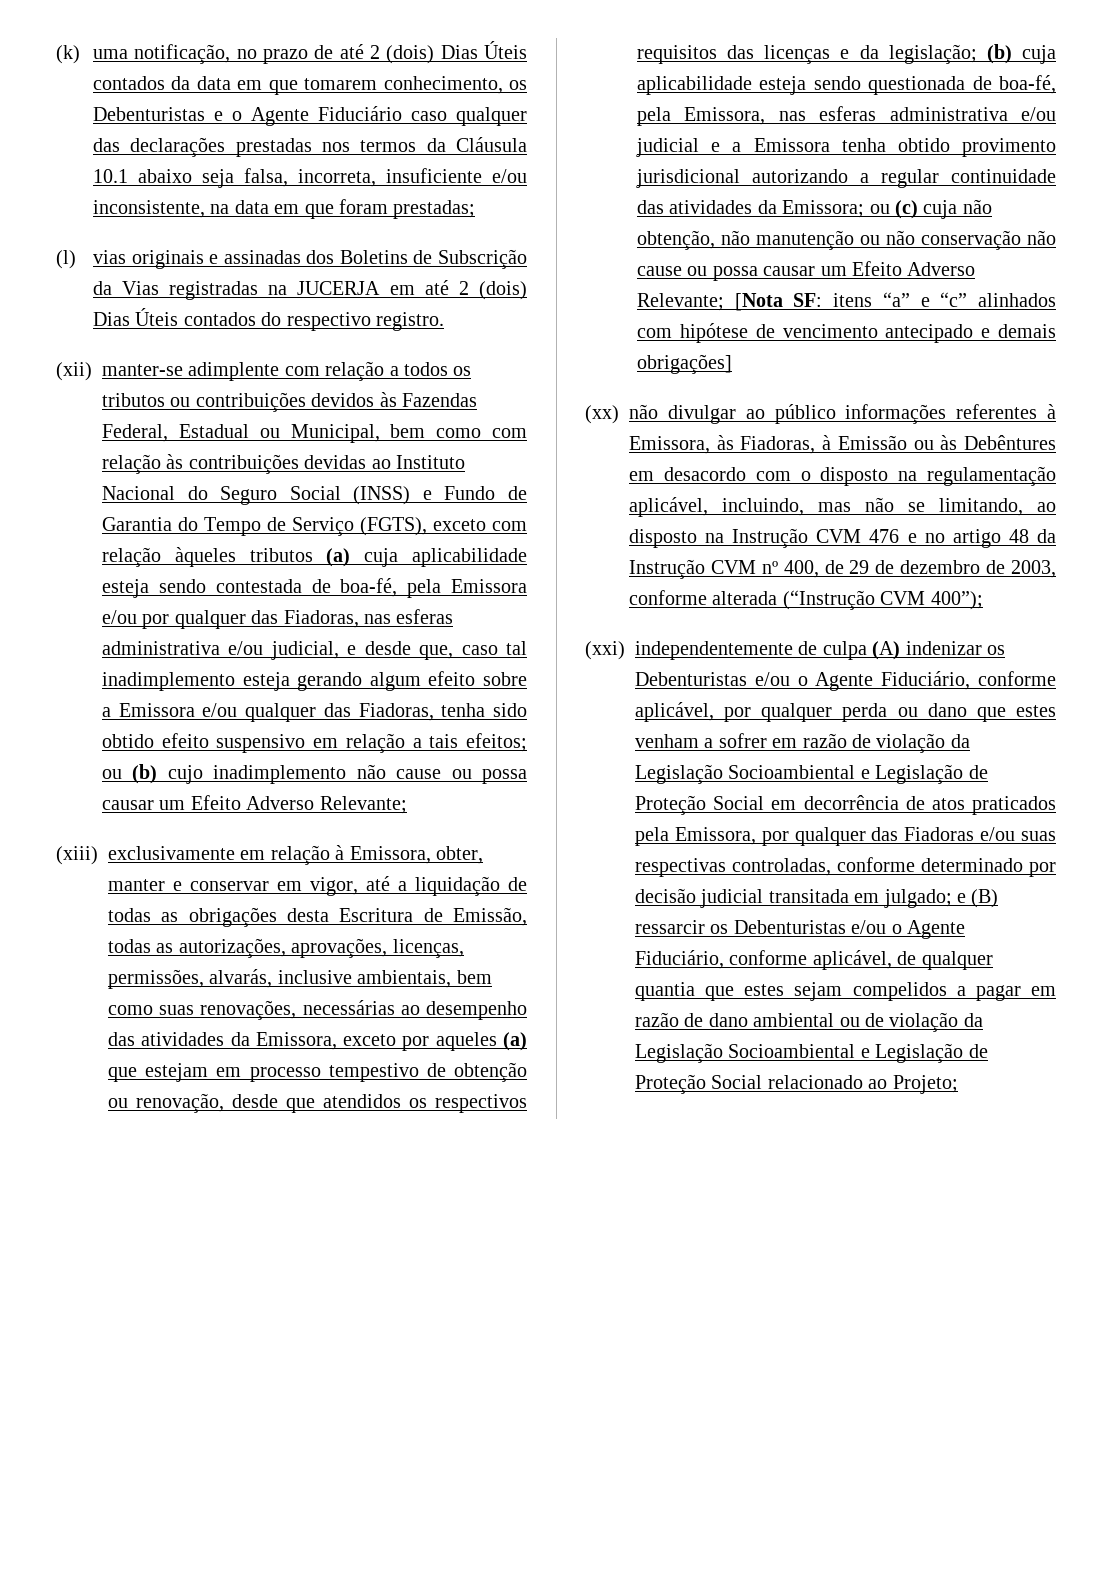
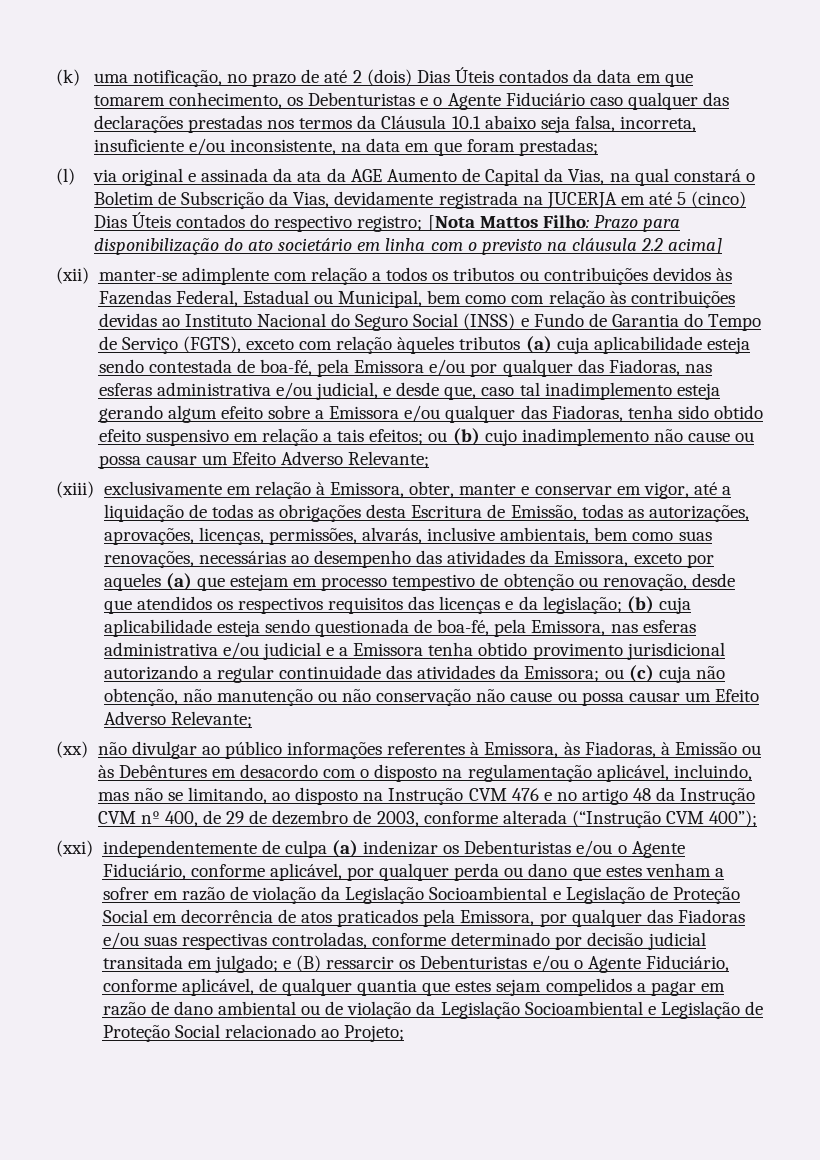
[92,249,527,269] [92,281,259,300] vias originais e assinadas dos Boletins de Subscrição da Vias registradas -> [92,168,755,186] [93,191,518,209] via original e assinada da ata da AGE Aumento de Capital da Vias, na qual constará o Boletim de Subscrição da Vias, devidamente registrada
[458,281,527,300] 2 (dois) -> [677,191,747,208] 5 (cinco)
[375,312,444,331] registro. -> [357,215,681,232] [93,237,723,255] registro; [Nota Mattos Filho: Prazo para disponibilização do ato societário em linha com o previsto na cláusula 2.2 acima]
[734,292,1056,311] [637,323,1056,343] [637,354,732,374] [Nota SF: itens “a” e “c” alinhados com hipótese de vencimento antecipado e demais obrigações] -> (252, 719) none
[872,641,901,660] (A) -> [331,840,358,858] (a)

